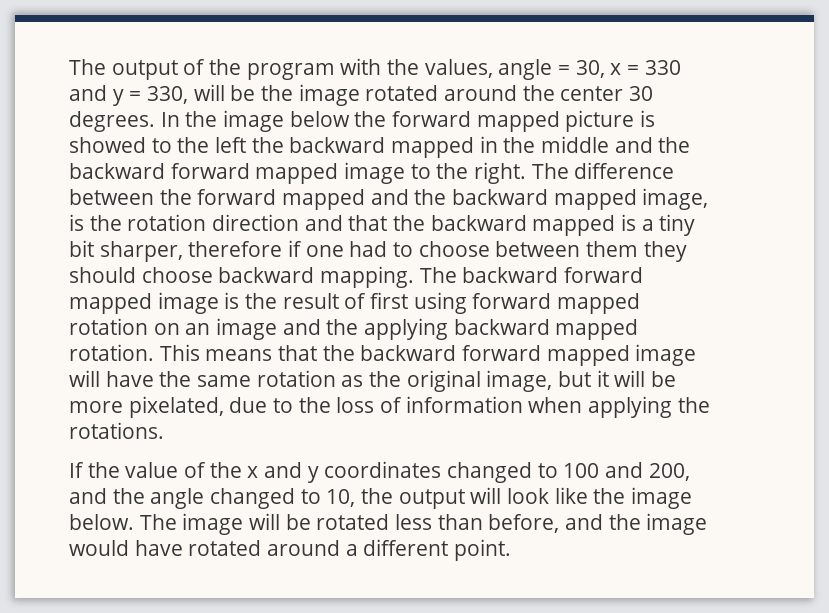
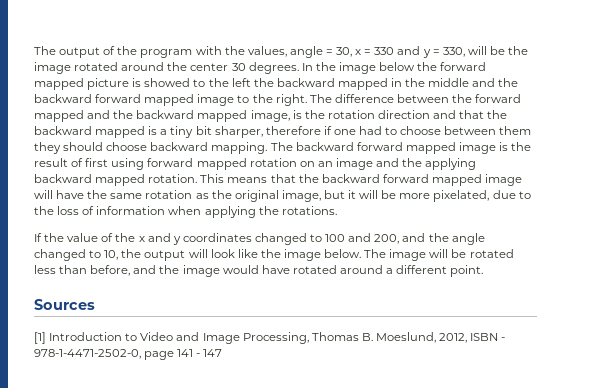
(512, 550) none -> [34,299,95,310] [34,332,506,344] [34,349,223,360] // Sources // [1] Introduction to Video and Image Processing, Thomas B. Moeslund, 2012, ISBN - 978-1-4471-2502-0, page 141 - 147

